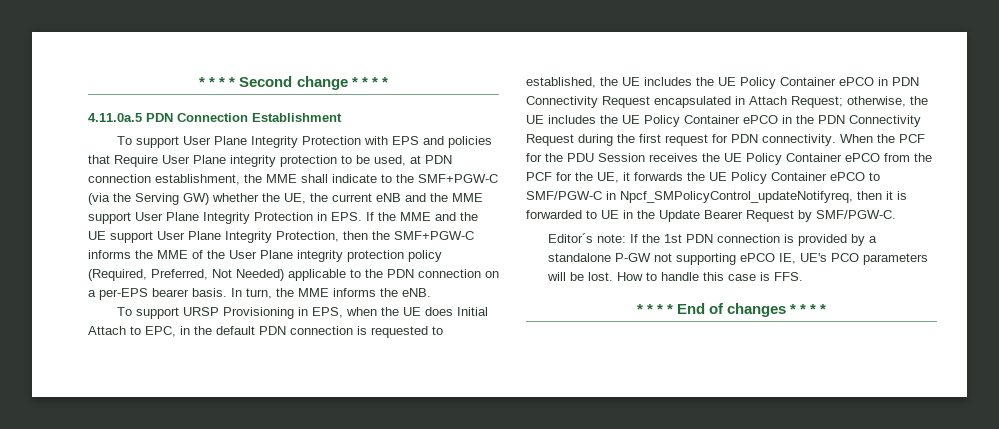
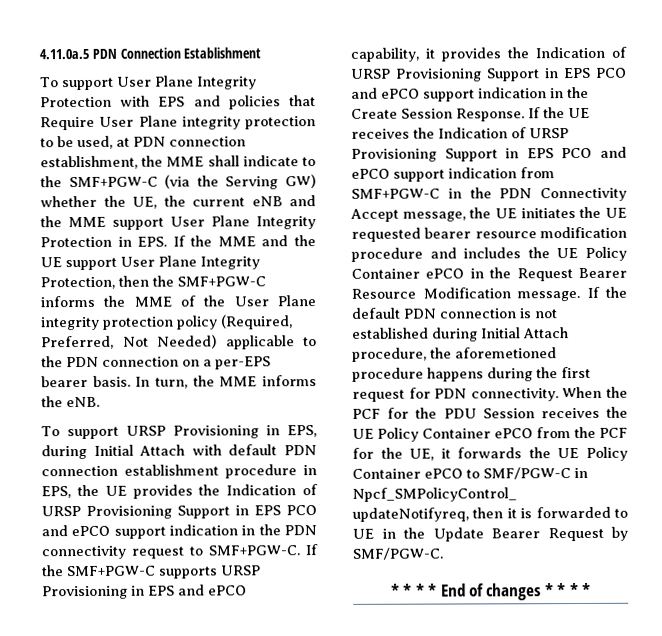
[199,76,388,90] * * * * Second change * * * * // -> (39, 54) none
[346,307,489,316] [88,326,443,338] [526,77,919,89] [526,96,928,108] [526,115,544,124] when the UE does Initial Attach to EPC, in the default PDN connection is requested to established, the UE includes the UE Policy Container ePCO in PDN Connectivity Request encapsulated in Attach Request; otherwise, the UE -> [41,444,317,460] [41,464,317,479] [41,484,318,499] [41,505,317,519] [41,524,317,539] [41,544,318,560] [41,565,261,579] [42,584,247,600] [350,46,627,62] [351,67,627,82] [351,86,589,102] [351,107,590,122] [351,127,569,139] [351,146,627,162] [351,167,555,182] [351,187,627,202] [350,206,627,222] [351,226,627,242] [351,247,457,262] during Initial Attach with default PDN connection establishment procedure in EPS, the UE provides the Indication of URSP Provisioning Support in EPS PCO and ePCO support indication in the PDN connectivity request to SMF+PGW-C. If the SMF+PGW-C supports URSP Provisioning in EPS and ePCO capability, it provides the Indication of URSP Provisioning Support in EPS PCO and ePCO support indication in the Create Session Response. If the UE receives the Indication of URSP Provisioning Support in EPS PCO and ePCO support indication from SMF+PGW-C in the PDN Connectivity Accept message, the UE initiates the UE requested bearer resource modification procedure and
[818,115,921,127] [526,134,574,146] PDN Connectivity Request -> [516,267,627,282] [351,286,627,302] [351,307,558,319] [352,327,569,342] [352,347,557,362] [352,367,484,382] Request Bearer Resource Modification message. If the default PDN connection is not established during Initial Attach procedure, the aforemetioned procedure happens
[547,233,877,246] [547,253,928,265] [546,272,803,281] // Editor´s note: If the 1st PDN connection is provided by a standalone P-GW not supporting ePCO IE, UE's PCO parameters will be lost. How to handle this case is FFS. -> (443, 553) none

